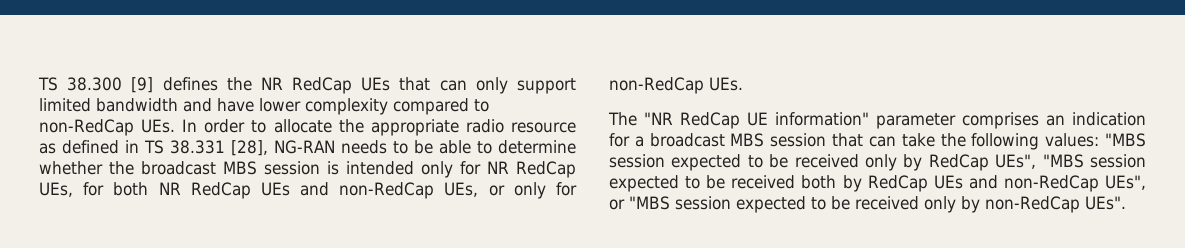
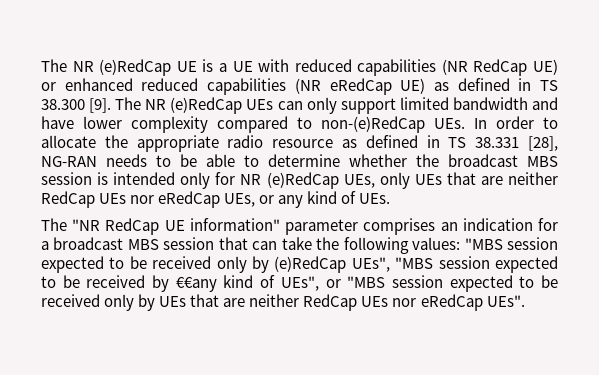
[38,77,431,94] TS 38.300 [9] defines the NR RedCap UEs that -> [41,59,558,76] [41,78,558,95] [41,97,274,114] The NR (e)RedCap UE is a UE with reduced capabilities (NR RedCap UE) or enhanced reduced capabilities (NR eRedCap UE) as defined in TS 38.300 [9]. The NR (e)RedCap UEs
[39,119,134,136] non-RedCap -> [321,116,425,133] non-(e)RedCap
[516,161,576,178] [39,182,577,199] [609,77,704,94] RedCap UEs, for both NR RedCap UEs and non-RedCap UEs, or only for non-RedCap -> [266,172,558,189] [41,191,357,208] (e)RedCap UEs, only UEs that are neither RedCap UEs nor eRedCap UEs, or any kind of
[928,154,989,171] RedCap -> [274,256,347,273] (e)RedCap
[801,175,1099,192] both by RedCap UEs and non-RedCap -> [152,275,276,292] by €€any kind of
[985,196,1080,213] non-RedCap -> [159,294,483,311] UEs that are neither RedCap UEs nor eRedCap

